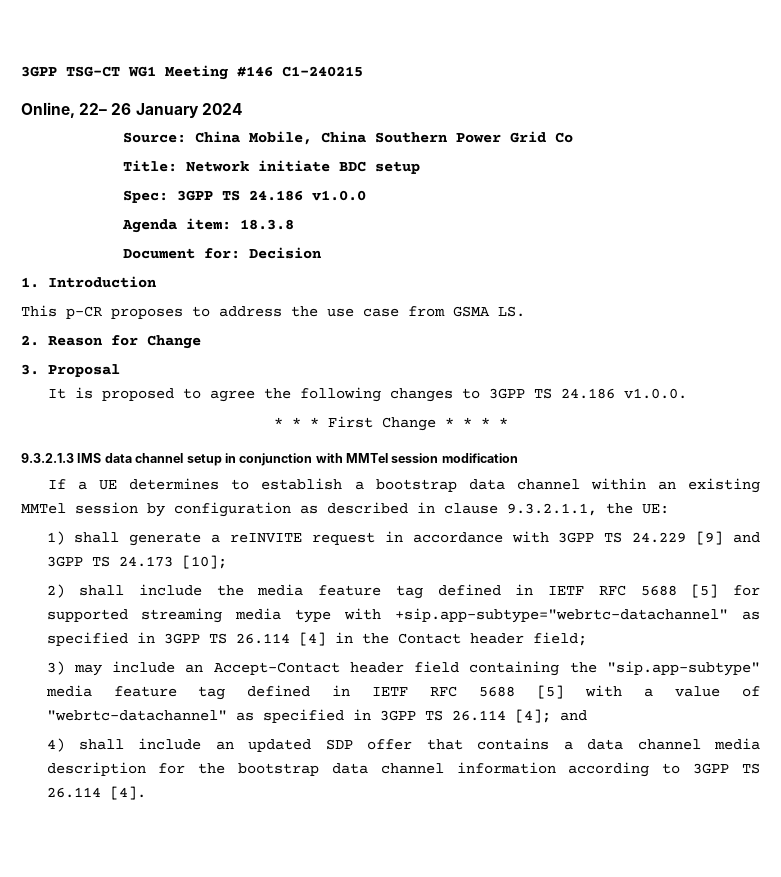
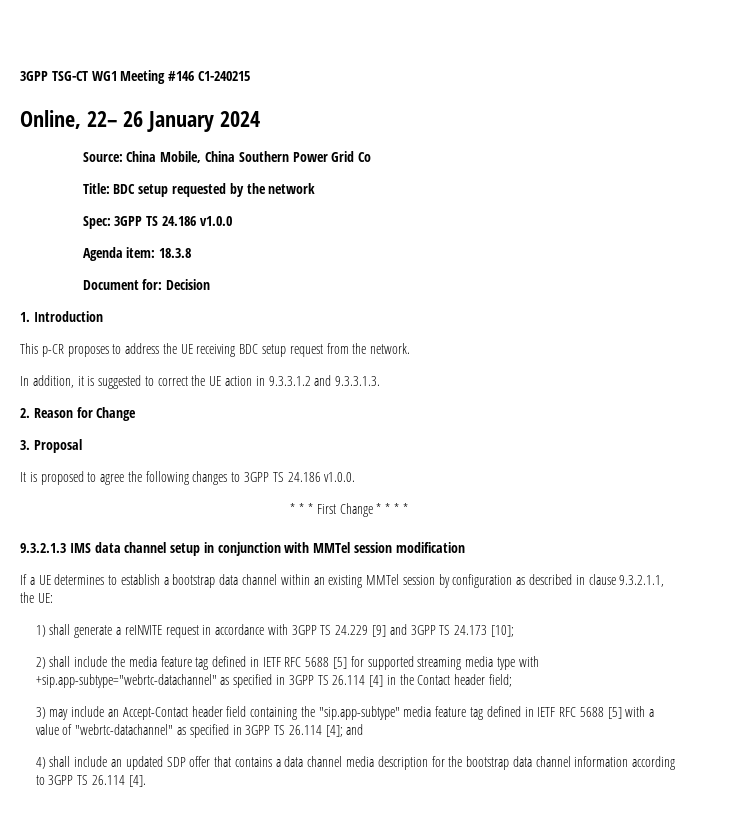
[186,160,421,174] Network initiate BDC setup -> [113,183,316,197] BDC setup requested by the network
[327,306,525,317] use case from GSMA LS. -> [180,343,411,357] [20,375,381,389] UE receiving BDC setup request from the network. // In addition, it is suggested to correct the UE action in 9.3.3.1.2 and 9.3.3.1.3.

